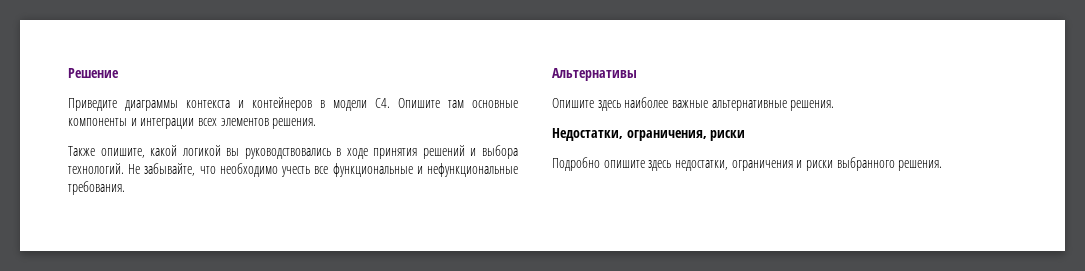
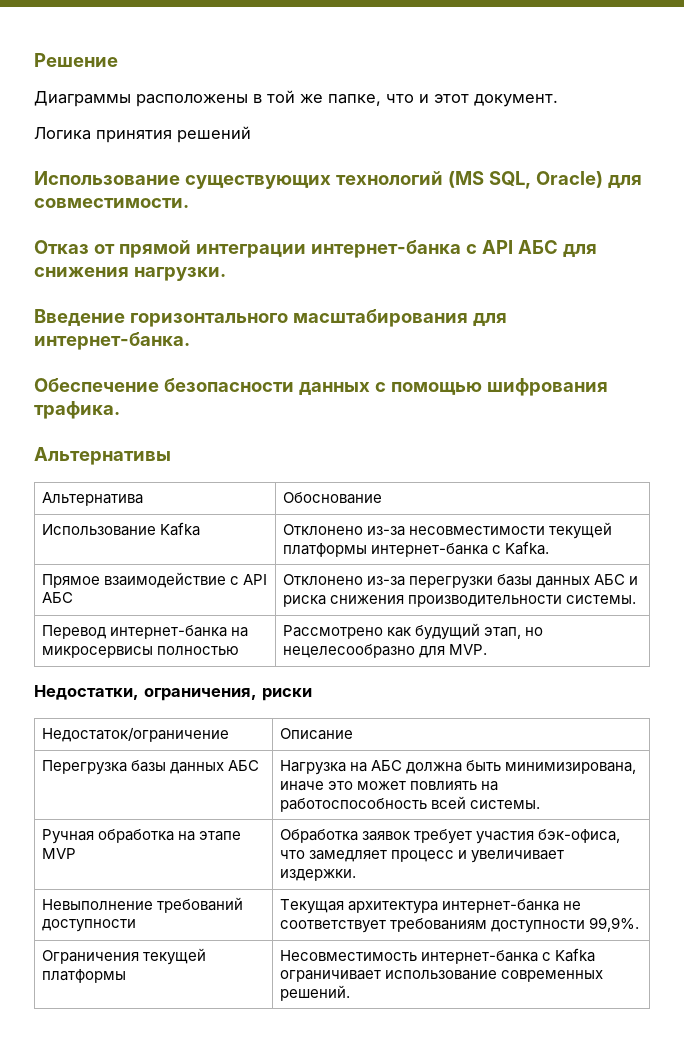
[68,97,518,111] [68,118,317,129] [68,145,518,159] [68,163,518,177] [68,181,125,195] [552,68,637,81] [552,97,835,111] [552,128,746,141] [552,157,943,171] Приведите диаграммы контекста и контейнеров в модели C4. Опишите там основные компоненты и интеграции всех элементов решения. // Также опишите, какой логикой вы руководствовались в ходе принятия решений и выбора технологий. Не забывайте, что необходимо учесть все функциональные и нефункциональные требования. // Альтернативы // Опишите здесь наиболее важные альтернативные решения. // Недостатки, ограничения, риски // Подробно опишите здесь недостатки, ограничения и риски выбранного решения. -> [34,90,558,107] [34,126,251,143] [34,171,642,189] [34,198,189,208] [34,240,597,258] [34,267,226,281] [34,309,507,327] [34,332,190,350] [34,378,608,396] [34,401,120,419] [34,447,171,465] [41,492,143,506] [282,492,382,504] [41,522,200,536] [282,522,613,539] [282,541,550,557] [41,572,268,588] [41,592,73,603] [282,574,639,589] [282,595,637,607] [41,625,249,639] [41,646,239,658] [282,623,544,640] [282,644,488,658] [34,685,312,701] [41,727,229,742] [279,728,353,740] [41,760,260,775] [279,760,637,775] [279,781,499,791] [279,796,541,812] [41,829,242,844] [41,848,76,859] [279,829,621,844] [279,850,565,863] [279,869,356,881] [41,897,243,913] [41,919,136,932] [279,899,582,914] [279,917,640,933] [41,948,206,965] [41,969,126,983] [279,948,596,964] [279,970,604,982] [279,985,350,1001] Диаграммы расположены в той же папке, что и этот документ. // Логика принятия решений // Использование существующих технологий (MS SQL, Oracle) для совместимости. // Отказ от прямой интеграции интернет-банка с API АБС для снижения нагрузки. // Введение горизонтального масштабирования для интернет-банка. // Обеспечение безопасности данных с помощью шифрования трафика. // Альтернативы // Альтернатива | Обоснование // Использование Kafka | Отклонено из-за несовместимости текущей платформы интернет-банка с Kafka. // Прямое взаимодействие с API АБС | Отклонено из-за перегрузки базы данных АБС и риска снижения производительности системы. // Перевод интернет-банка на микросервисы полностью | Рассмотрено как будущий этап, но нецелесообразно для MVP. // Недостатки, ограничения, риски // Недостаток/ограничение | Описание // Перегрузка базы данных АБС | Нагрузка на АБС должна быть минимизирована, иначе это может повлиять на работоспособность всей системы. // Ручная обработка на этапе MVP | Обработка заявок требует участия бэк-офиса, что замедляет процесс и увеличивает издержки. // Невыполнение требований доступности | Текущая архитектура интернет-банка не соответствует требованиям доступности 99,9%. // Ограничения текущей платформы | Несовместимость интернет-банка с Kafka ограничивает использование современных решений.

